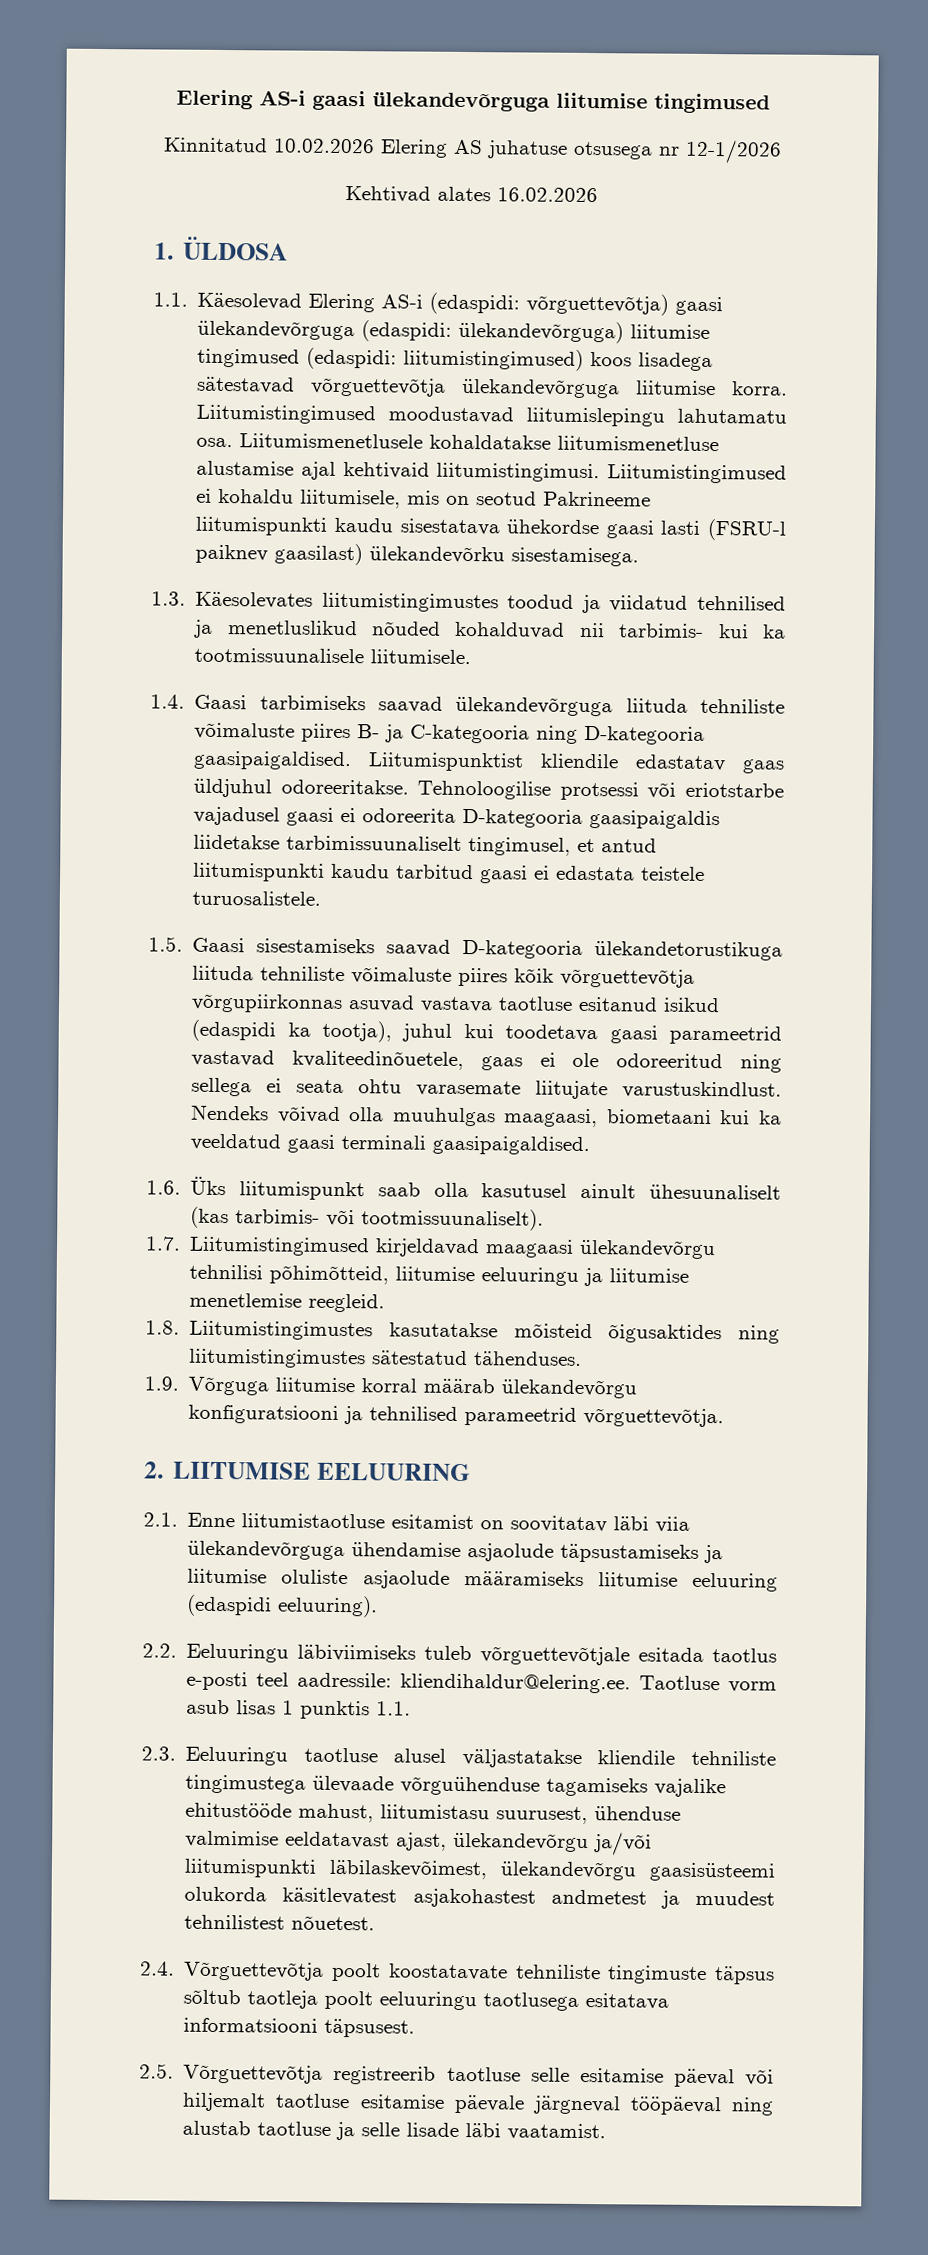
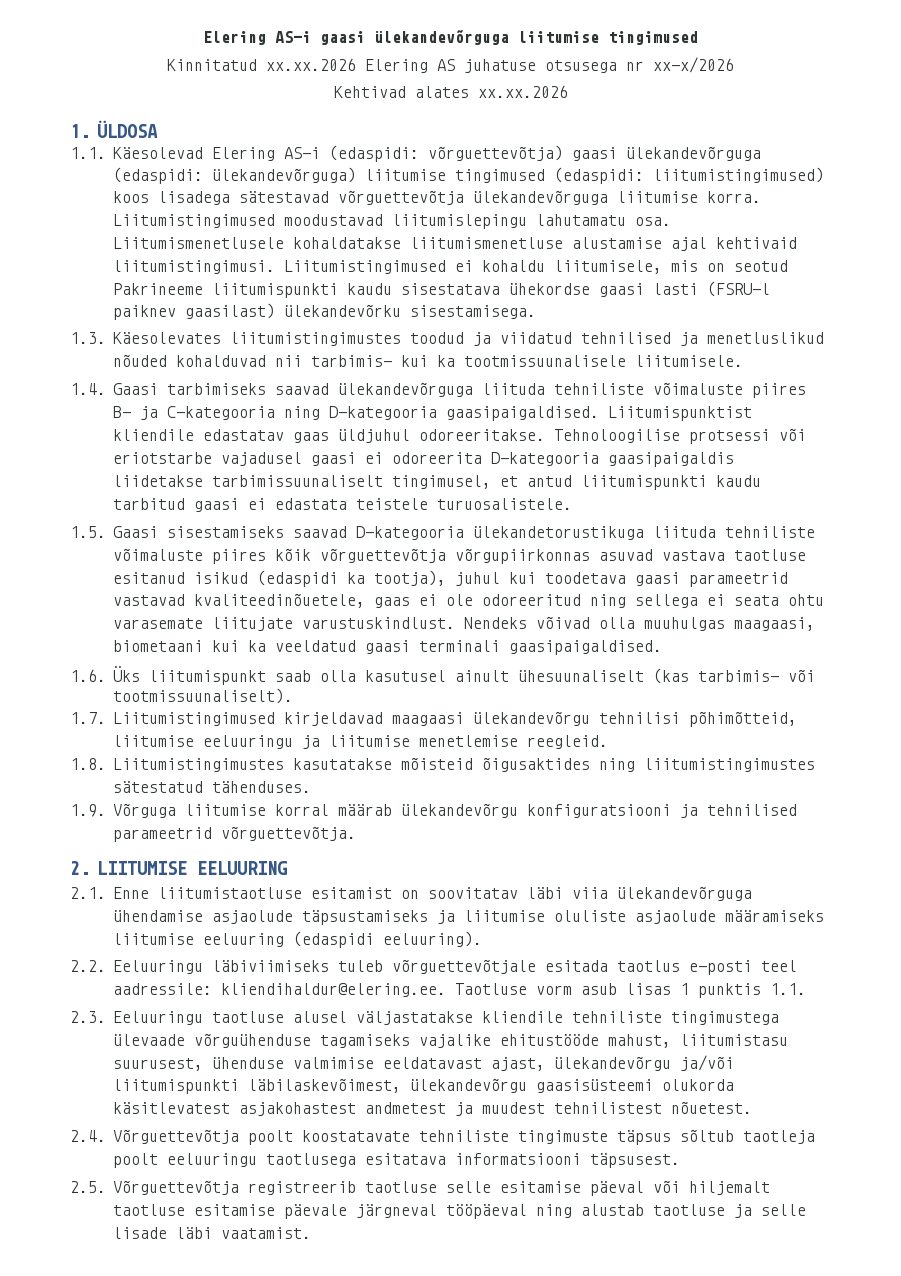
[272,138,375,154] 10.02.2026 -> [266,58,356,71] xx.xx.2026
[684,139,782,164] 12-1/2026 -> [653,57,734,73] xx-x/2026
[497,187,598,203] 16.02.2026 -> [477,85,568,98] xx.xx.2026

